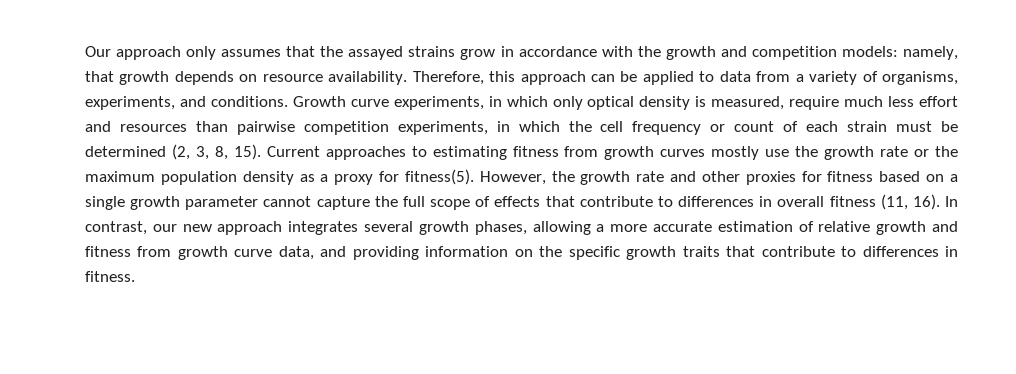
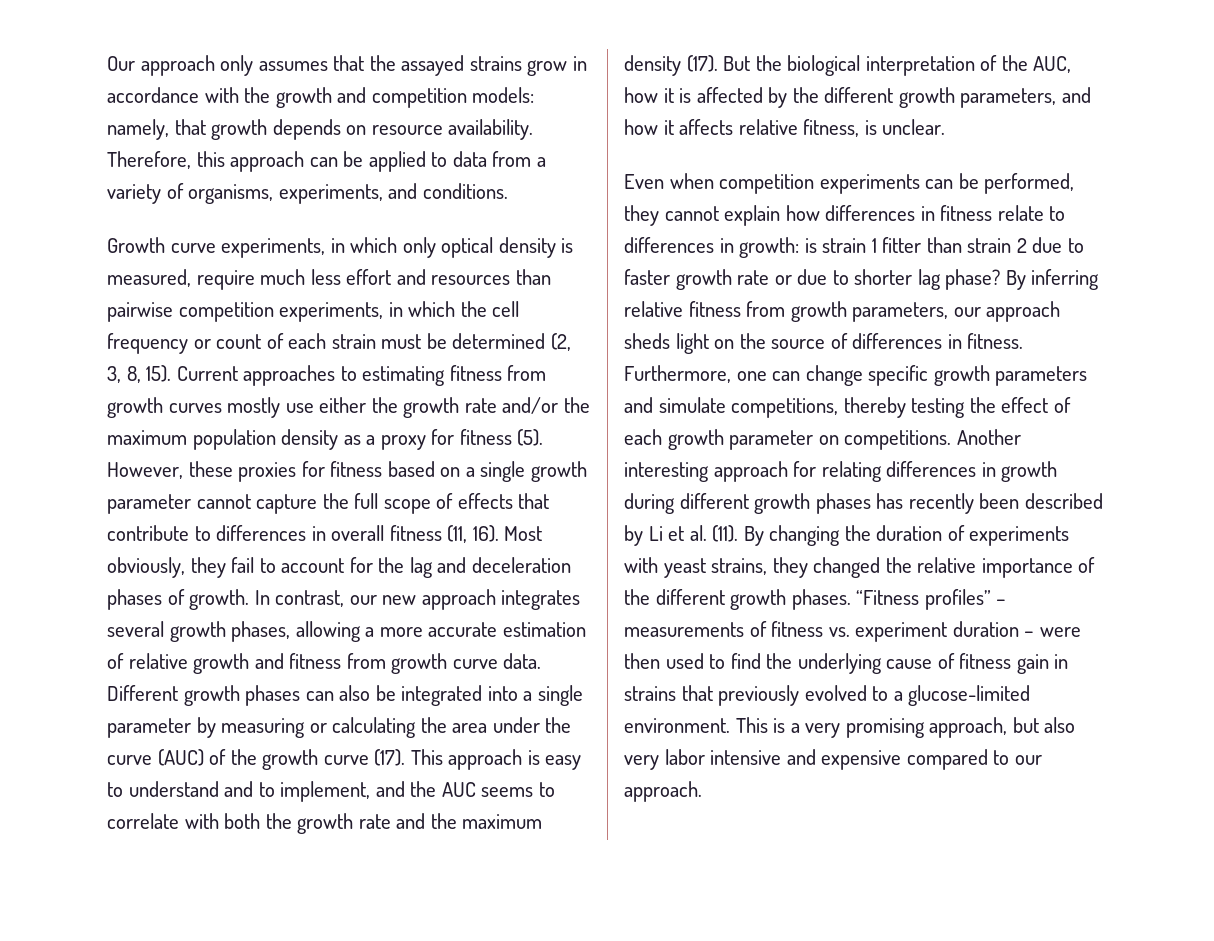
(288, 101) none -> (508, 191) //
[795,146,930,160] the growth rate or -> [319,397,559,418] either the growth rate and/or
[404,169,740,185] fitness(5). However, the growth rate and other -> [459,429,544,446] [107,461,233,479] fitness (5). However, these
(940, 202) none -> [504,526,543,541] [107,557,571,578] [107,589,250,610] Most obviously, they fail to account for the lag and deceleration phases of growth.
[278,246,958,260] [85,271,135,282] data, and providing information on the specific growth traits that contribute to differences in fitness. -> [503,653,542,669] [107,685,583,706] [107,717,572,738] [107,749,582,770] [107,781,555,802] [107,813,543,834] [624,55,1072,76] [624,87,1091,108] [624,119,946,137] [624,173,1075,194] [624,205,1066,226] [624,237,1084,258] [624,269,1100,290] [624,301,1061,322] [624,333,1024,354] [624,365,1088,386] [624,397,1071,418] [624,429,1021,450] [624,461,1058,482] [624,493,1103,514] [624,525,1070,546] [624,557,1096,578] [624,589,1007,610] [624,621,1081,642] [624,653,1069,674] [624,685,1031,706] [624,717,1076,738] [624,749,1042,770] [624,781,702,802] data. Different growth phases can also be integrated into a single parameter by measuring or calculating the area under the curve (AUC) of the growth curve (17). This approach is easy to understand and to implement, and the AUC seems to correlate with both the growth rate and the maximum density (17). But the biological interpretation of the AUC, how it is affected by the different growth parameters, and how it affects relative fitness, is unclear. // Even when competition experiments can be performed, they cannot explain how differences in fitness relate to differences in growth: is strain 1 fitter than strain 2 due to faster growth rate or due to shorter lag phase? By inferring relative fitness from growth parameters, our approach sheds light on the source of differences in fitness. Furthermore, one can change specific growth parameters and simulate competitions, thereby testing the effect of each growth parameter on competitions. Another interesting approach for relating differences in growth during different growth phases has recently been described by Li et al. (11). By changing the duration of experiments with yeast strains, they changed the relative importance of the different growth phases. “Fitness profiles” – measurements of fitness vs. experiment duration – were then used to find the underlying cause of fitness gain in strains that previously evolved to a glucose-limited environment. This is a very promising approach, but also very labor intensive and expensive compared to our approach.

